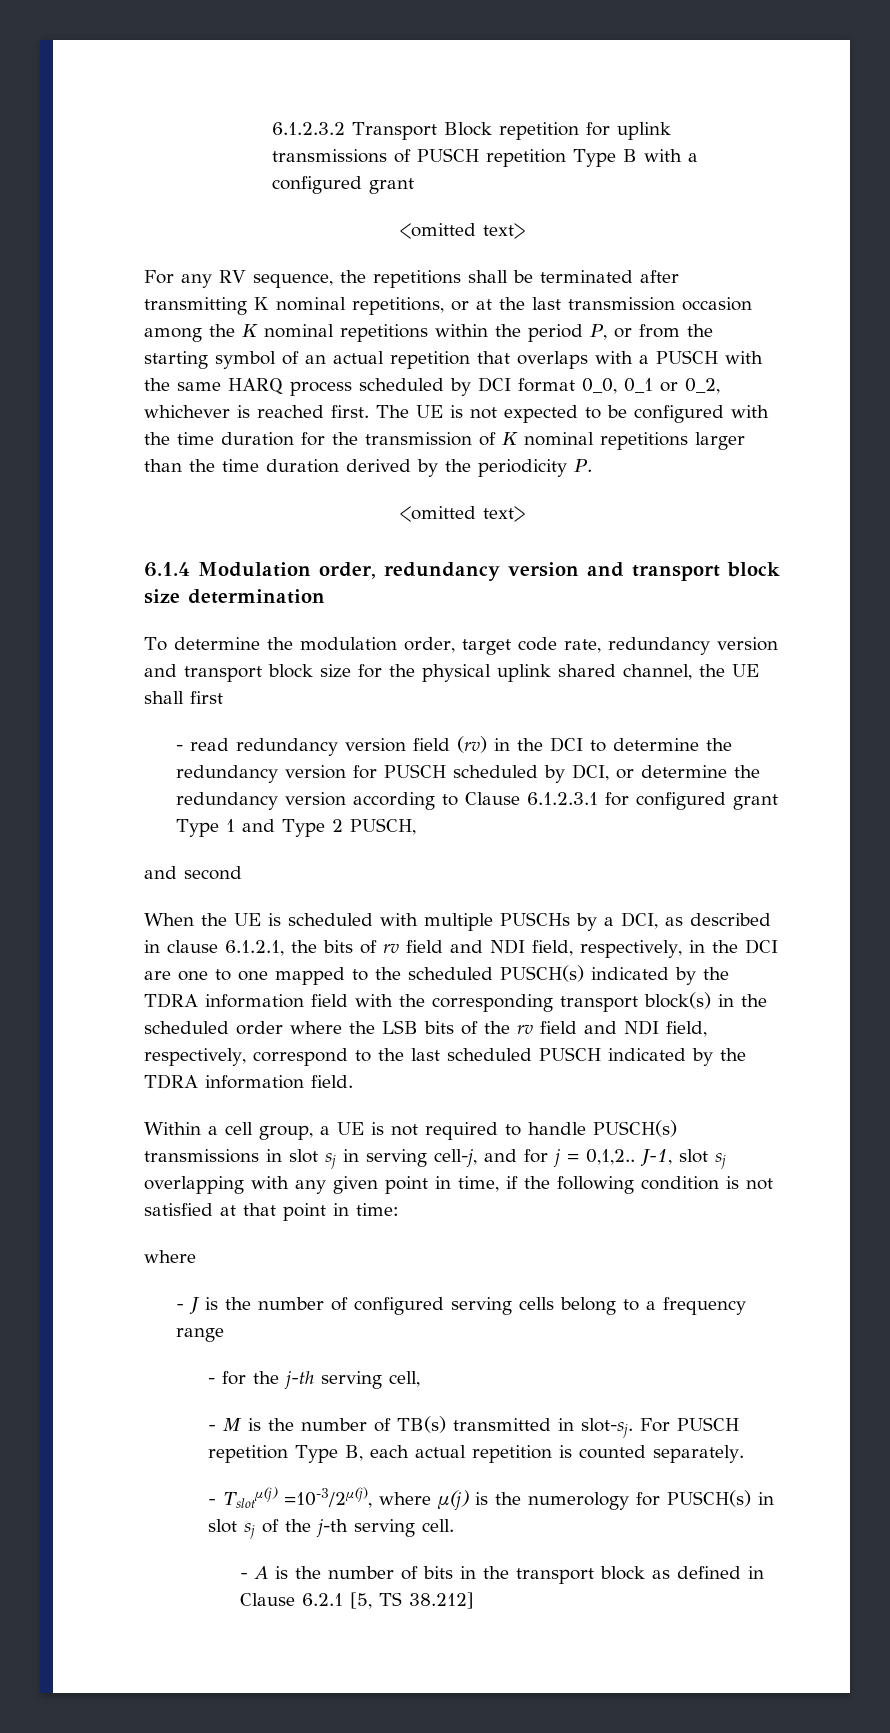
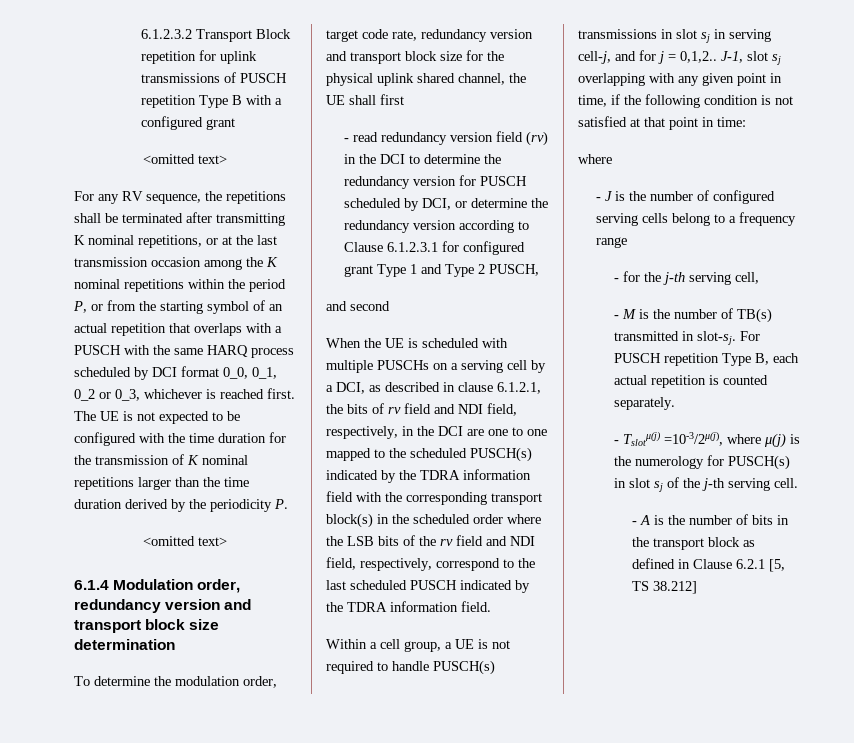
[624,378,720,394] 0_1 or 0_2, -> [252,367,277,379] [74,389,140,401] 0_1, 0_2 or 0_3,
(570, 919) none -> [433,360,527,373] on a serving cell

